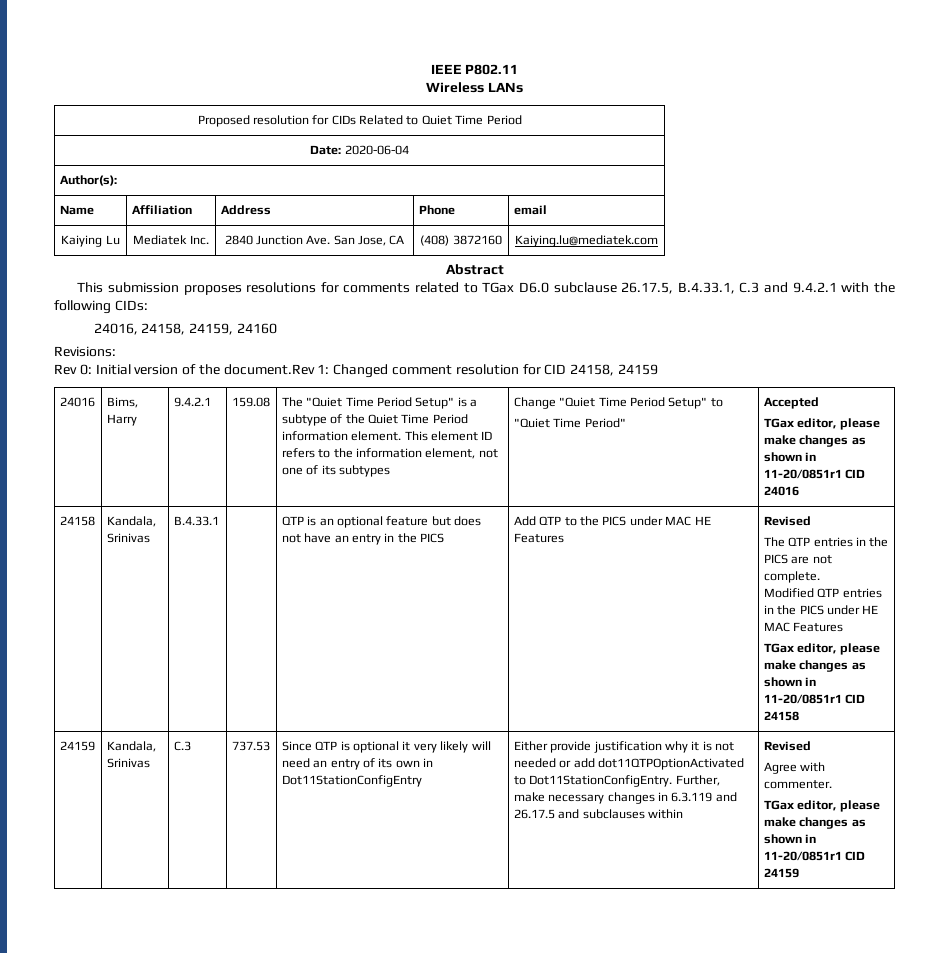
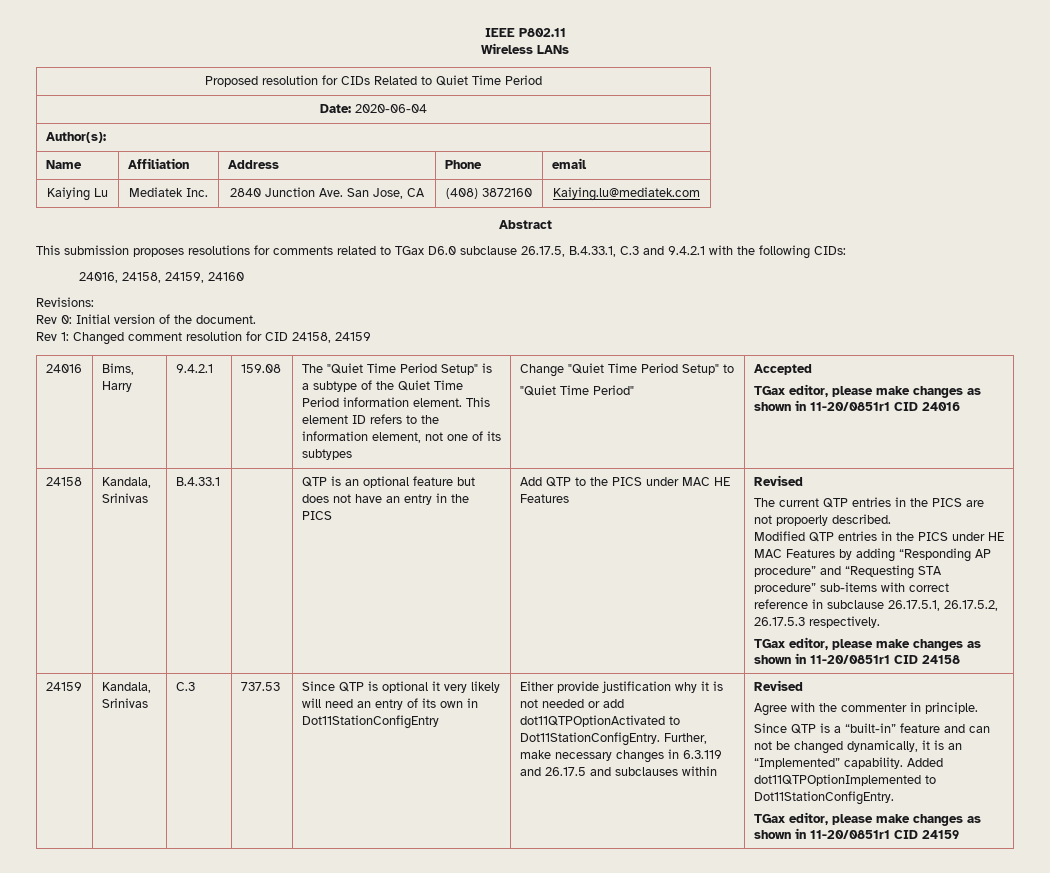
[223,364,315,375] document.Rev -> [196,315,256,324] [36,332,57,341] document. // Rev
(785, 542) none -> [778,498,819,507] current
[763,571,820,583] complete. -> [775,514,891,526] propoerly described.
(844, 627) none -> [838,548,991,562] [753,565,942,579] [753,582,949,594] [753,599,998,611] [753,616,880,628] by adding “Responding AP procedure” and “Requesting STA procedure” sub-items with correct reference in subclause 26.17.5.1, 26.17.5.2, 26.17.5.3 respectively.
[763,780,832,789] commenter. -> [818,702,978,714] [753,723,990,734] [753,740,962,754] [753,757,943,769] [753,774,936,786] [753,791,894,805] the commenter in principle. // Since QTP is a “built-in” feature and can not be changed dynamically, it is an “Implemented” capability. Added dot11QTPOptionImplemented to Dot11StationConfigEntry.

